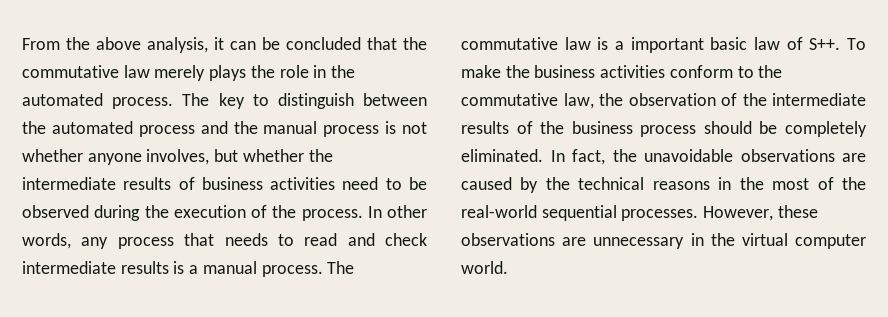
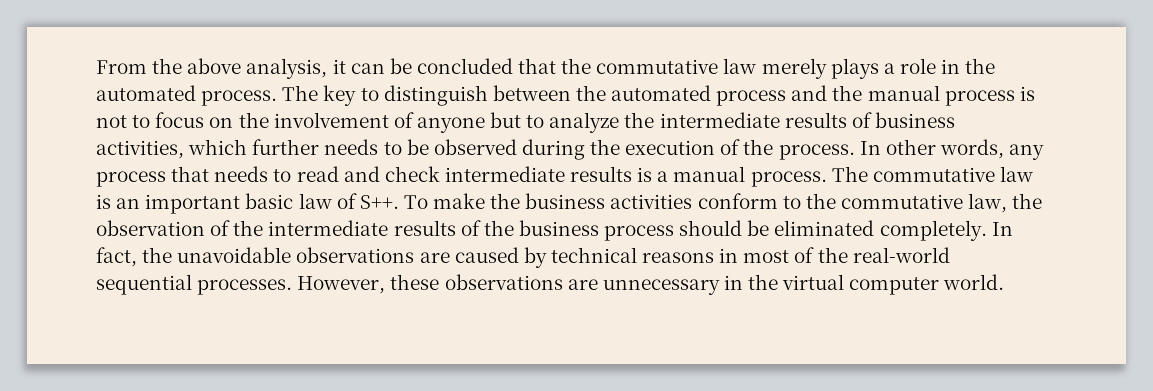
[250,65,275,78] the -> [883,63,895,74] a
[22,149,304,165] whether anyone involves, but whether -> [132,112,620,133] to focus on the involvement of anyone but to analyze
[270,177,379,190] activities need -> [96,139,379,159] activities, which further needs
[615,41,624,50] a -> [116,198,141,209] an
[785,121,867,137] [461,149,543,162] completely eliminated. -> [774,220,987,241] eliminated completely.
[545,177,570,190] the -> (547, 257) none
[739,177,764,190] the -> (739, 255) none

